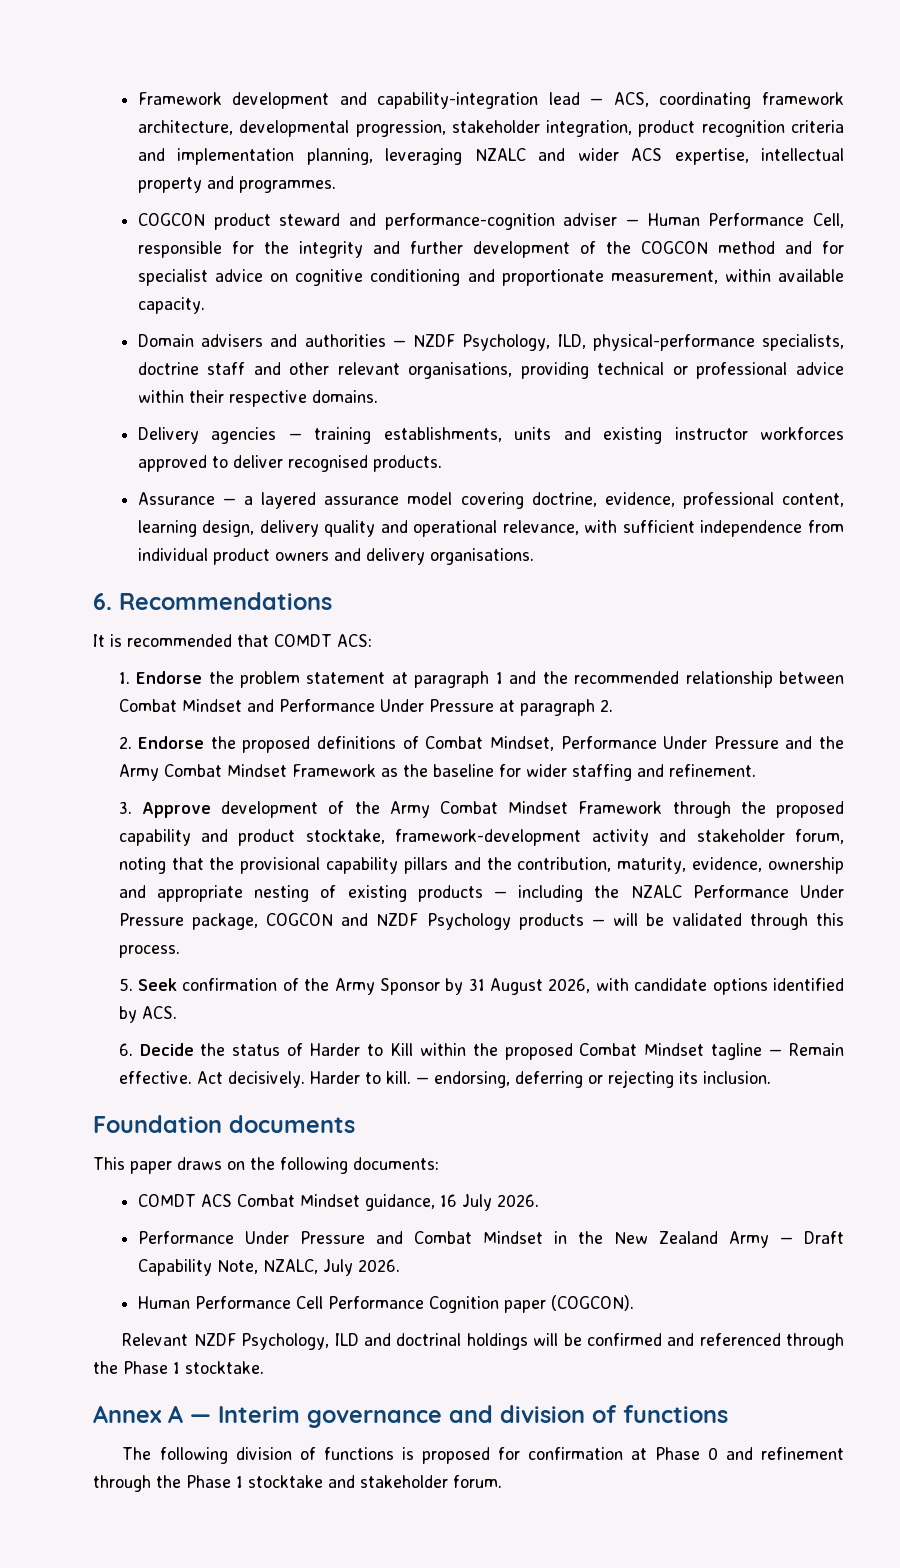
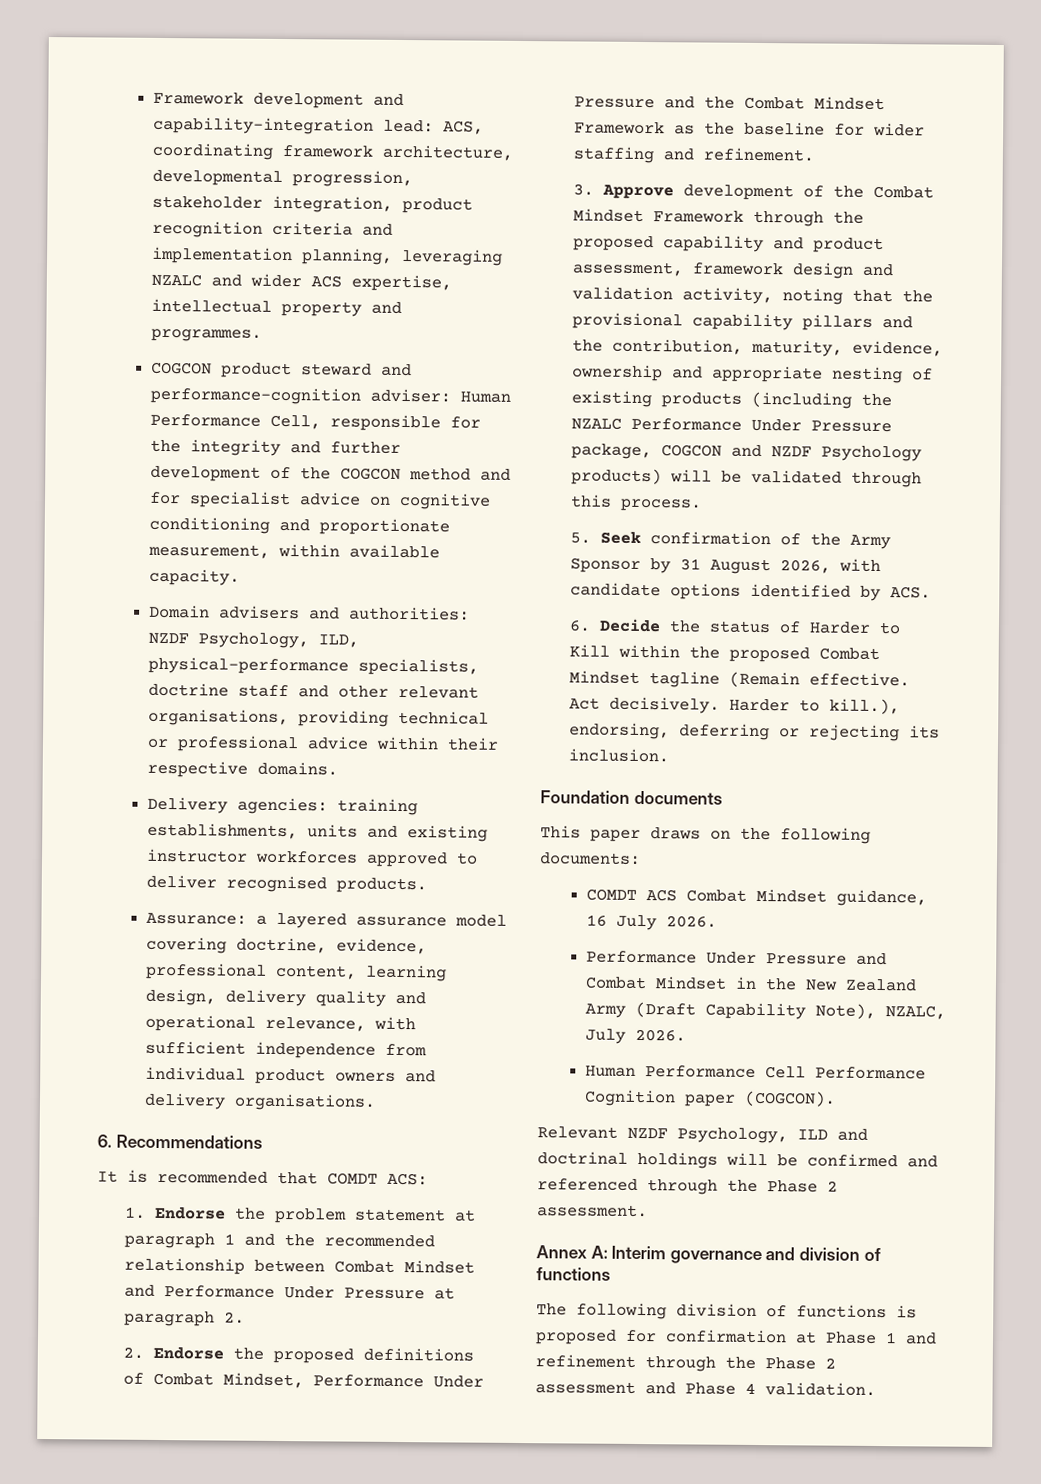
[548,92,604,105] lead — -> [382,119,434,133] lead:
[563,213,639,226] adviser — -> [369,388,451,403] adviser:
[304,334,406,347] authorities — -> [348,606,470,621] authorities:
[211,427,302,444] agencies — -> [236,797,328,815] agencies:
[137,492,237,505] Assurance — -> [145,912,247,925] Assurance:
[118,764,159,781] Army -> (736, 102) none
[389,801,430,818] Army -> (865, 191) none
[305,829,845,846] stocktake, framework-development activity and stakeholder forum, -> [572,261,895,279] [572,286,774,305] assessment, framework design and validation activity,
[493,885,584,902] — including -> [751,391,853,409] (including
[518,913,606,930] products — -> [571,468,663,486] products)
[769,1043,845,1056] — Remain -> [729,671,801,688] (Remain
[385,1071,429,1084] kill. — -> [829,698,901,715] kill.),
[779,1231,844,1244] [137,1259,258,1276] — Draft Capability Note, -> [634,1001,876,1020] (Draft Capability Note),
[173,1361,264,1374] 1 stocktake. -> [827,1180,838,1192] [537,1204,648,1218] 2 assessment.
[168,1405,211,1423] A — -> [590,1245,608,1259] A:
[707,1447,718,1460] 0 -> [885,1332,897,1344] 1
[236,1475,502,1488] 1 stocktake and stakeholder forum. -> [825,1357,836,1369] [535,1381,876,1396] 2 assessment and Phase 4 validation.

